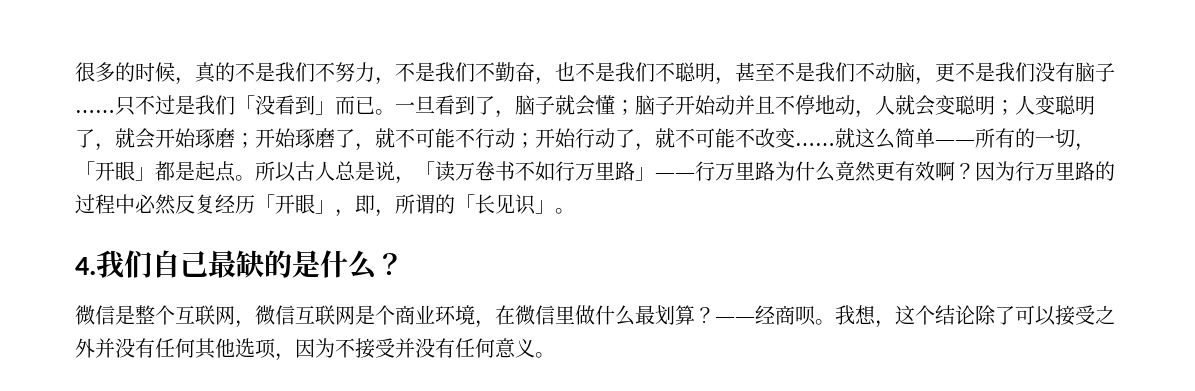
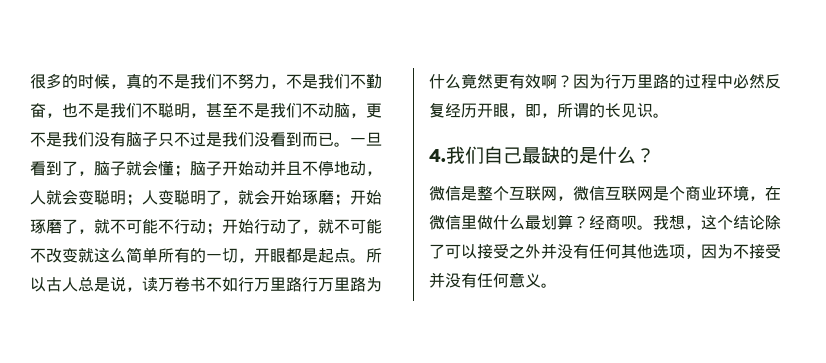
[75,110,115,113] …… -> (158, 139) none
[235,95,335,115] 「没看到」 -> [254,132,302,147] 没看到
[795,143,835,146] …… -> (78, 255) none
[935,140,975,146] —— -> (158, 255) none
[75,161,155,181] 「开眼」 -> [254,248,286,263] 开眼
[415,161,435,179] 「 -> (142, 289) none
[635,167,695,181] 」—— -> (302, 284) none
[255,194,335,214] 「开眼」 -> [477,103,509,118] 开眼
[455,194,555,215] 「长见识」 -> [605,103,653,118] 长见识
[715,317,755,323] —— -> (589, 222) none

